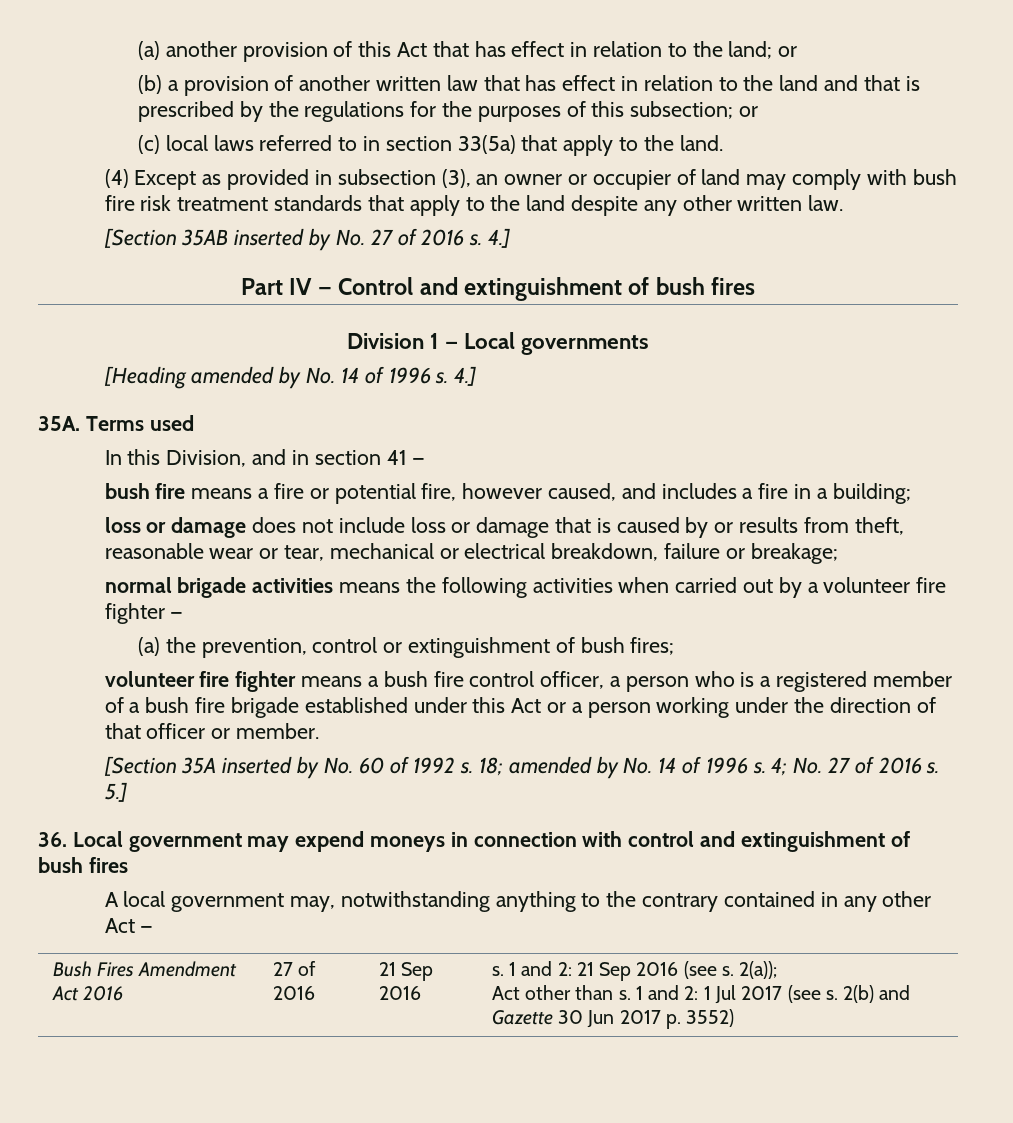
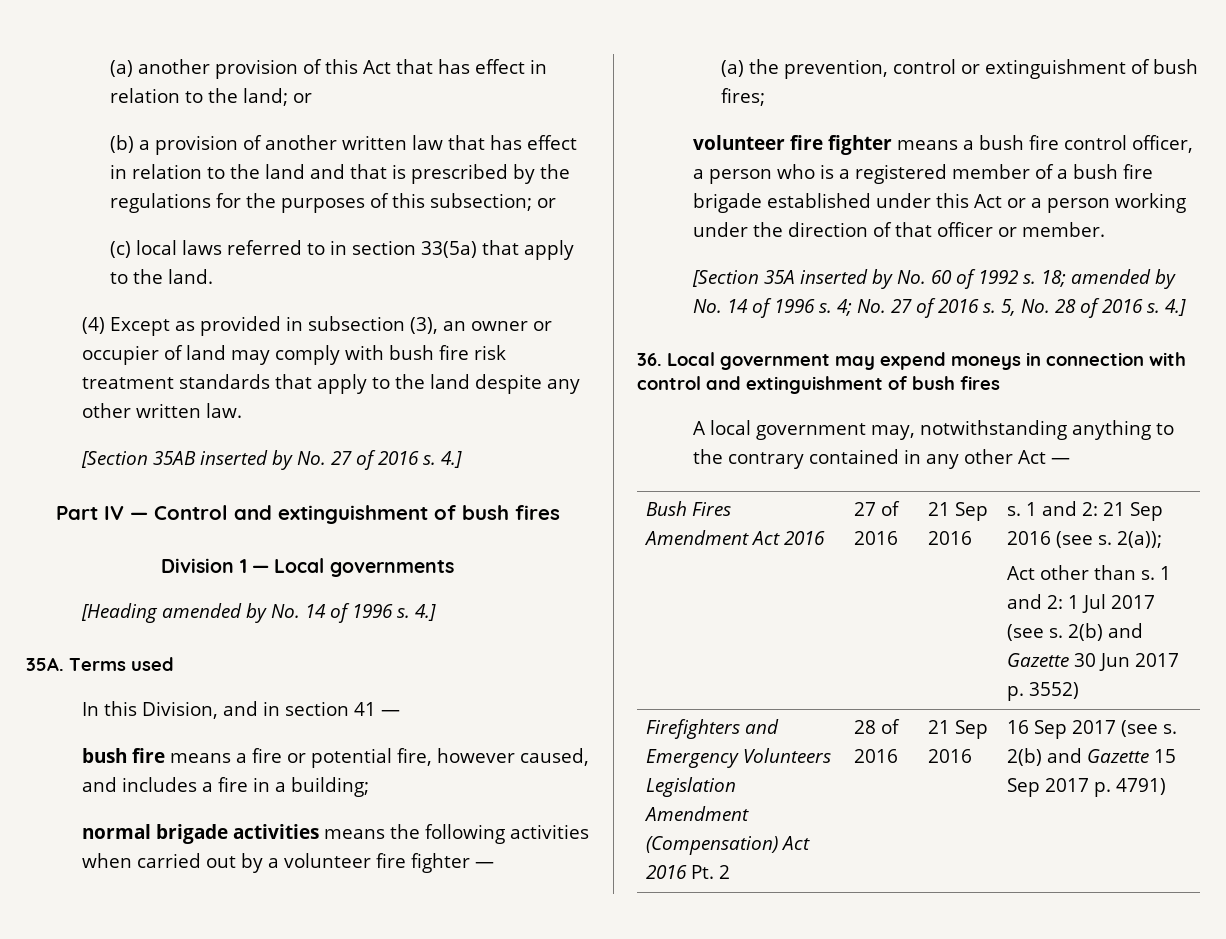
[104,517,904,538] [104,543,838,564] // loss or damage does not include loss or damage that is caused by or results from theft, reasonable wear or tear, mechanical or electrical breakdown, failure or breakage; -> (369, 787) none
[104,782,127,802] 5.] -> [1000,298,1186,318] 5, No. 28 of 2016 s. 4.]
(735, 1018) none -> [646,719,780,739] [646,748,832,768] [646,777,737,797] [644,806,750,821] [646,836,811,855] [646,865,731,879] [854,719,901,734] [854,749,899,763] [928,720,989,739] [928,749,973,763] [1007,720,1178,739] [1007,748,1177,766] [1007,778,1167,797] // Firefighters and Emergency Volunteers Legislation Amendment (Compensation) Act 2016 Pt. 2 | 28 of 2016 | 21 Sep 2016 | 16 Sep 2017 (see s. 2(b) and Gazette 15 Sep 2017 p. 4791)

